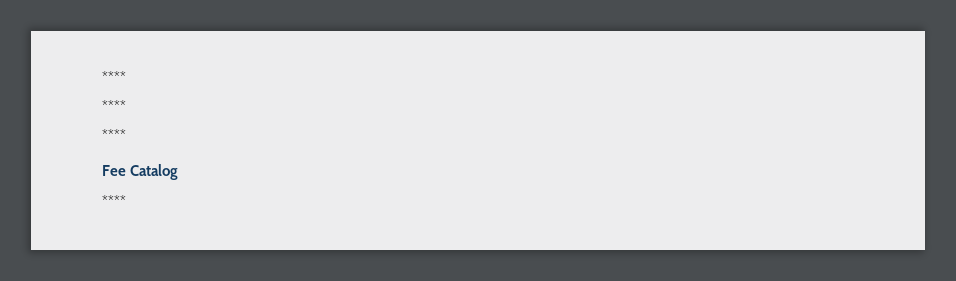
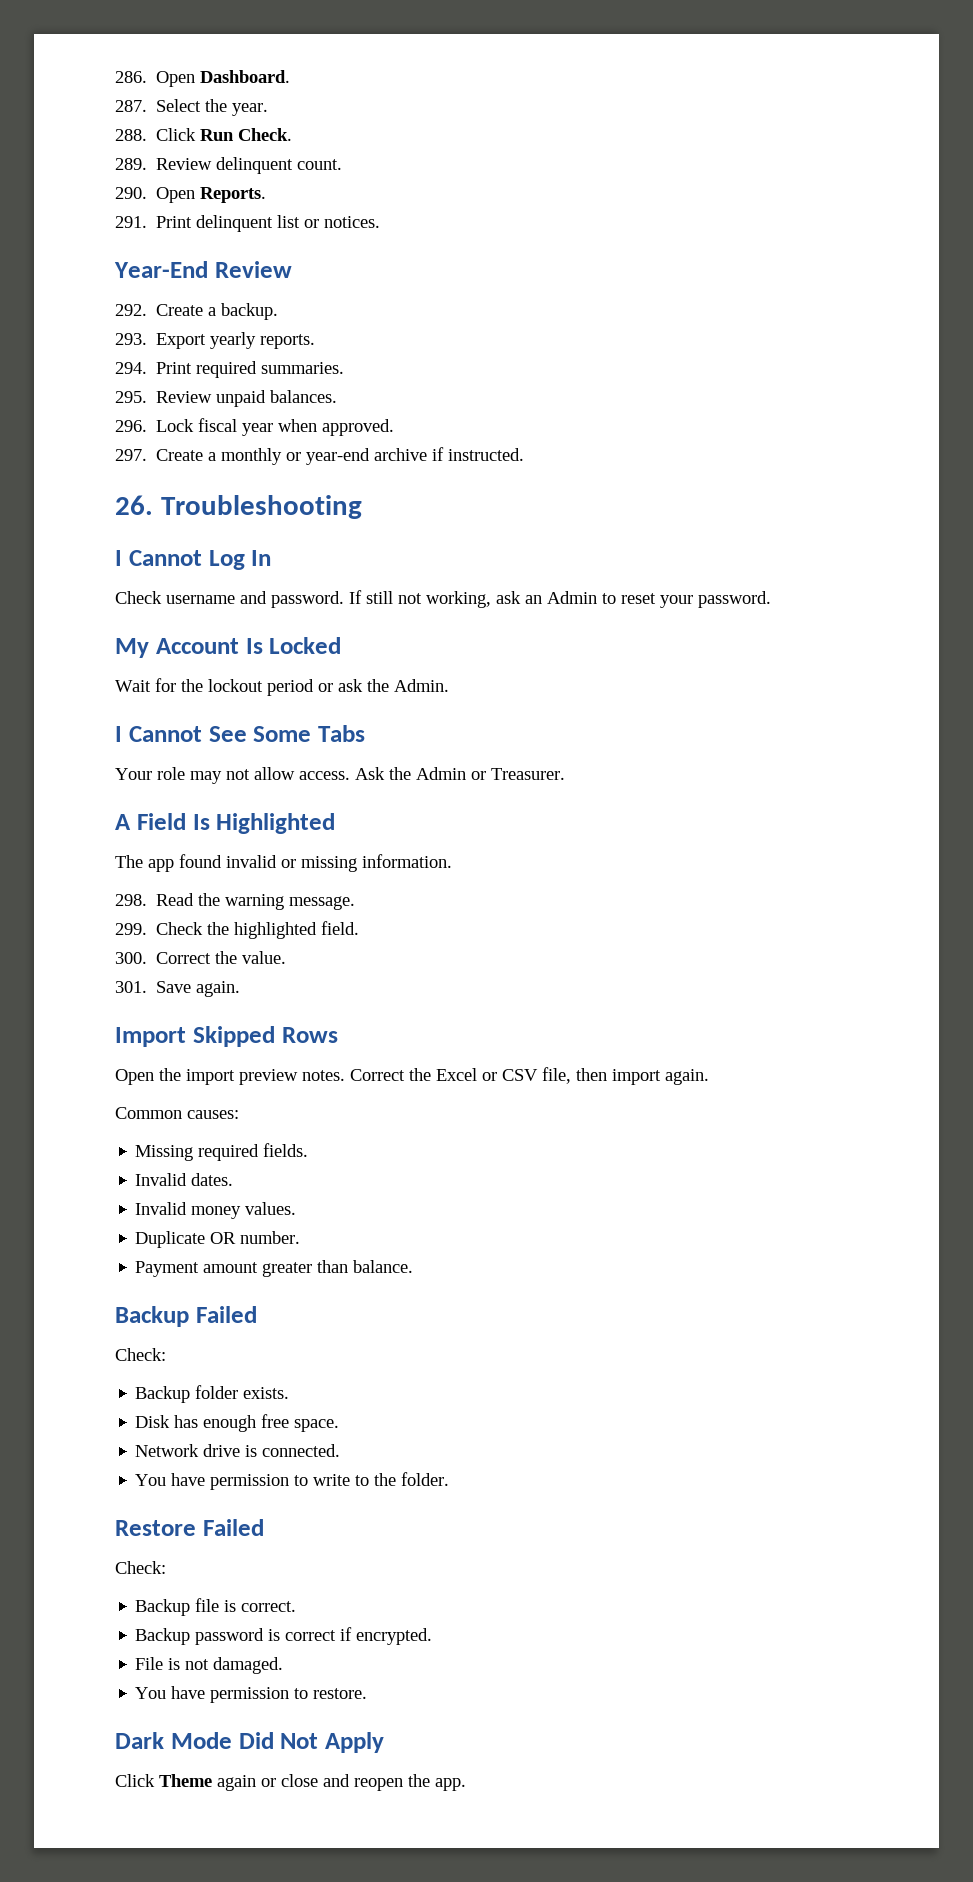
[102,71,126,82] [102,100,126,111] [102,129,126,140] [102,164,179,180] [102,195,126,206] **** // **** // **** // Fee Catalog // **** -> [115,70,291,87] [115,99,269,116] [115,128,293,141] [115,157,343,174] [115,187,267,203] [115,215,381,232] [114,261,292,278] [115,303,279,320] [115,332,316,349] [115,361,345,378] [115,390,338,407] [115,418,395,436] [115,447,525,465] [115,495,362,519] [115,550,272,570] [115,590,771,608] [115,637,342,658] [115,678,449,696] [115,725,365,742] [115,767,565,784] [115,813,336,834] [115,854,452,872] [115,893,356,910] [115,921,360,939] [115,951,287,964] [115,981,241,997] [115,1026,338,1047] [115,1067,709,1085] [115,1107,239,1119] [135,1143,309,1161] [135,1173,234,1186] [135,1202,297,1219] [135,1231,301,1248] [135,1260,414,1277] [115,1306,257,1327] [115,1348,166,1361] [135,1385,290,1403] [135,1414,340,1432] [135,1444,341,1457] [135,1472,450,1490] [115,1519,264,1536] [115,1561,166,1574] [135,1598,297,1616] [135,1627,433,1645] [135,1657,284,1674] [135,1686,368,1703] [115,1732,384,1753] [115,1774,466,1791] 286. Open Dashboard. // 287. Select the year. // 288. Click Run Check. // 289. Review delinquent count. // 290. Open Reports. // 291. Print delinquent list or notices. // Year-End Review // 292. Create a backup. // 293. Export yearly reports. // 294. Print required summaries. // 295. Review unpaid balances. // 296. Lock fiscal year when approved. // 297. Create a monthly or year-end archive if instructed. // 26. Troubleshooting // I Cannot Log In // Check username and password. If still not working, ask an Admin to reset your password. // My Account Is Locked // Wait for the lockout period or ask the Admin. // I Cannot See Some Tabs // Your role may not allow access. Ask the Admin or Treasurer. // A Field Is Highlighted // The app found invalid or missing information. // 298. Read the warning message. // 299. Check the highlighted field. // 300. Correct the value. // 301. Save again. // Import Skipped Rows // Open the import preview notes. Correct the Excel or CSV file, then import again. // Common causes: // Missing required fields. // Invalid dates. // Invalid money values. // Duplicate OR number. // Payment amount greater than balance. // Backup Failed // Check: // Backup folder exists. // Disk has enough free space. // Network drive is connected. // You have permission to write to the folder. // Restore Failed // Check: // Backup file is correct. // Backup password is correct if encrypted. // File is not damaged. // You have permission to restore. // Dark Mode Did Not Apply // Click Theme again or close and reopen the app.

